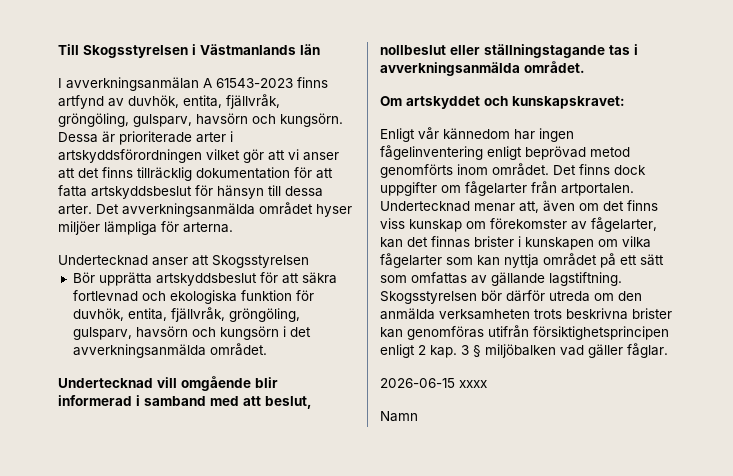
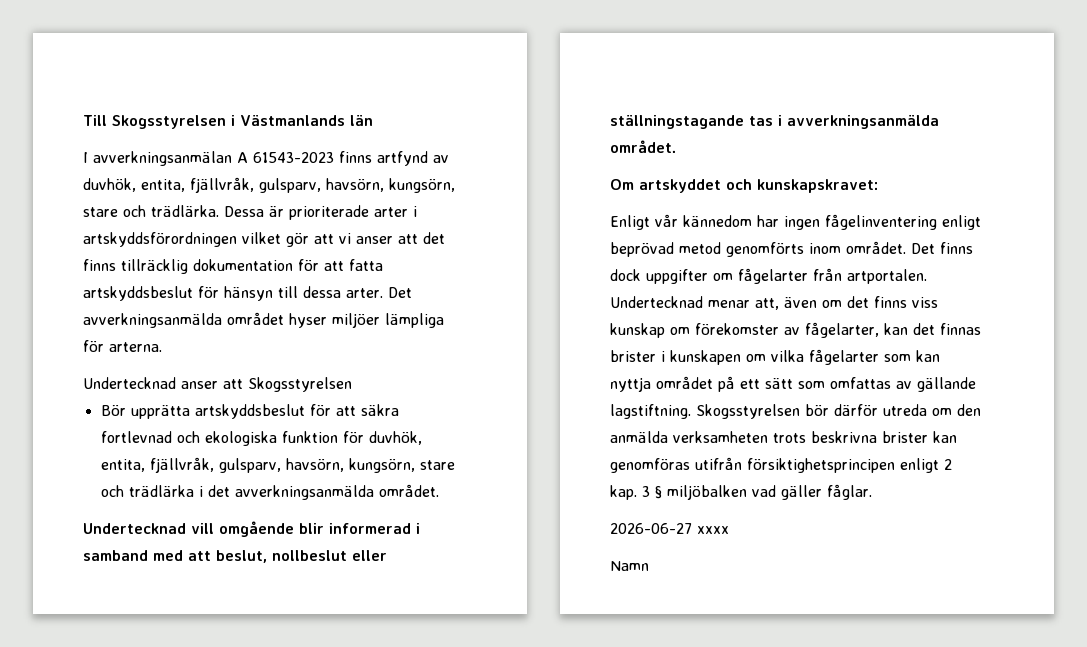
[58,113,343,127] gröngöling, gulsparv, havsörn och kungsörn. -> [259,178,455,193] [83,205,219,217] gulsparv, havsörn, kungsörn, stare och trädlärka.
[228,308,300,322] [72,326,279,340] gröngöling, gulsparv, havsörn och kungsörn -> [218,458,455,473] [100,485,194,497] gulsparv, havsörn, kungsörn, stare och trädlärka
[380,378,455,388] 2026-06-15 -> [610,523,692,534] 2026-06-27

